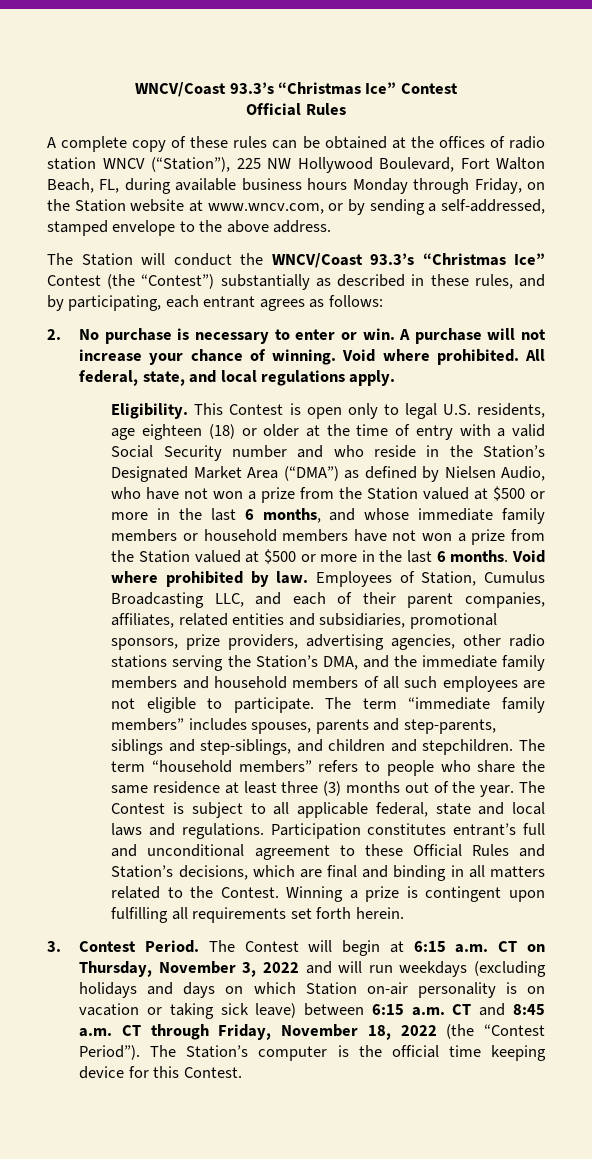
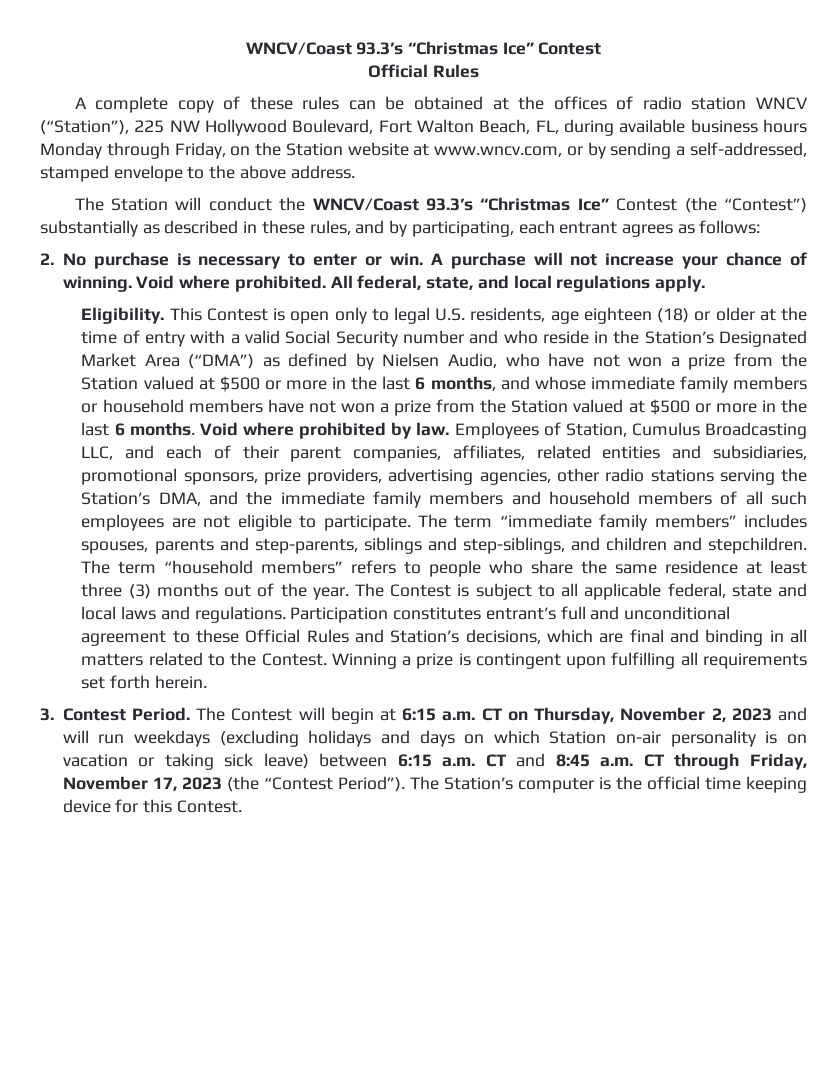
[242,962,299,977] 3, 2022 -> [711,708,772,722] 2, 2023
[367,1025,437,1040] 18, 2022 -> [152,777,222,791] 17, 2023

